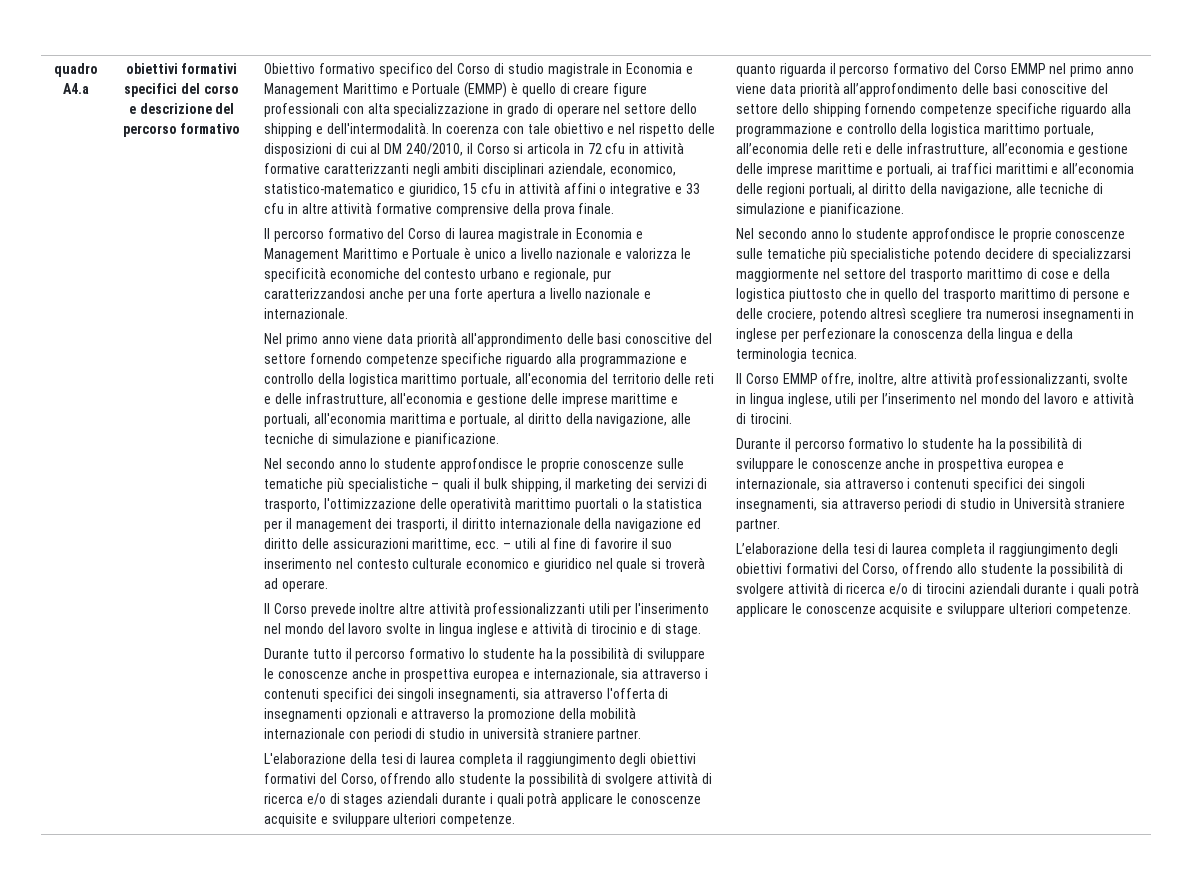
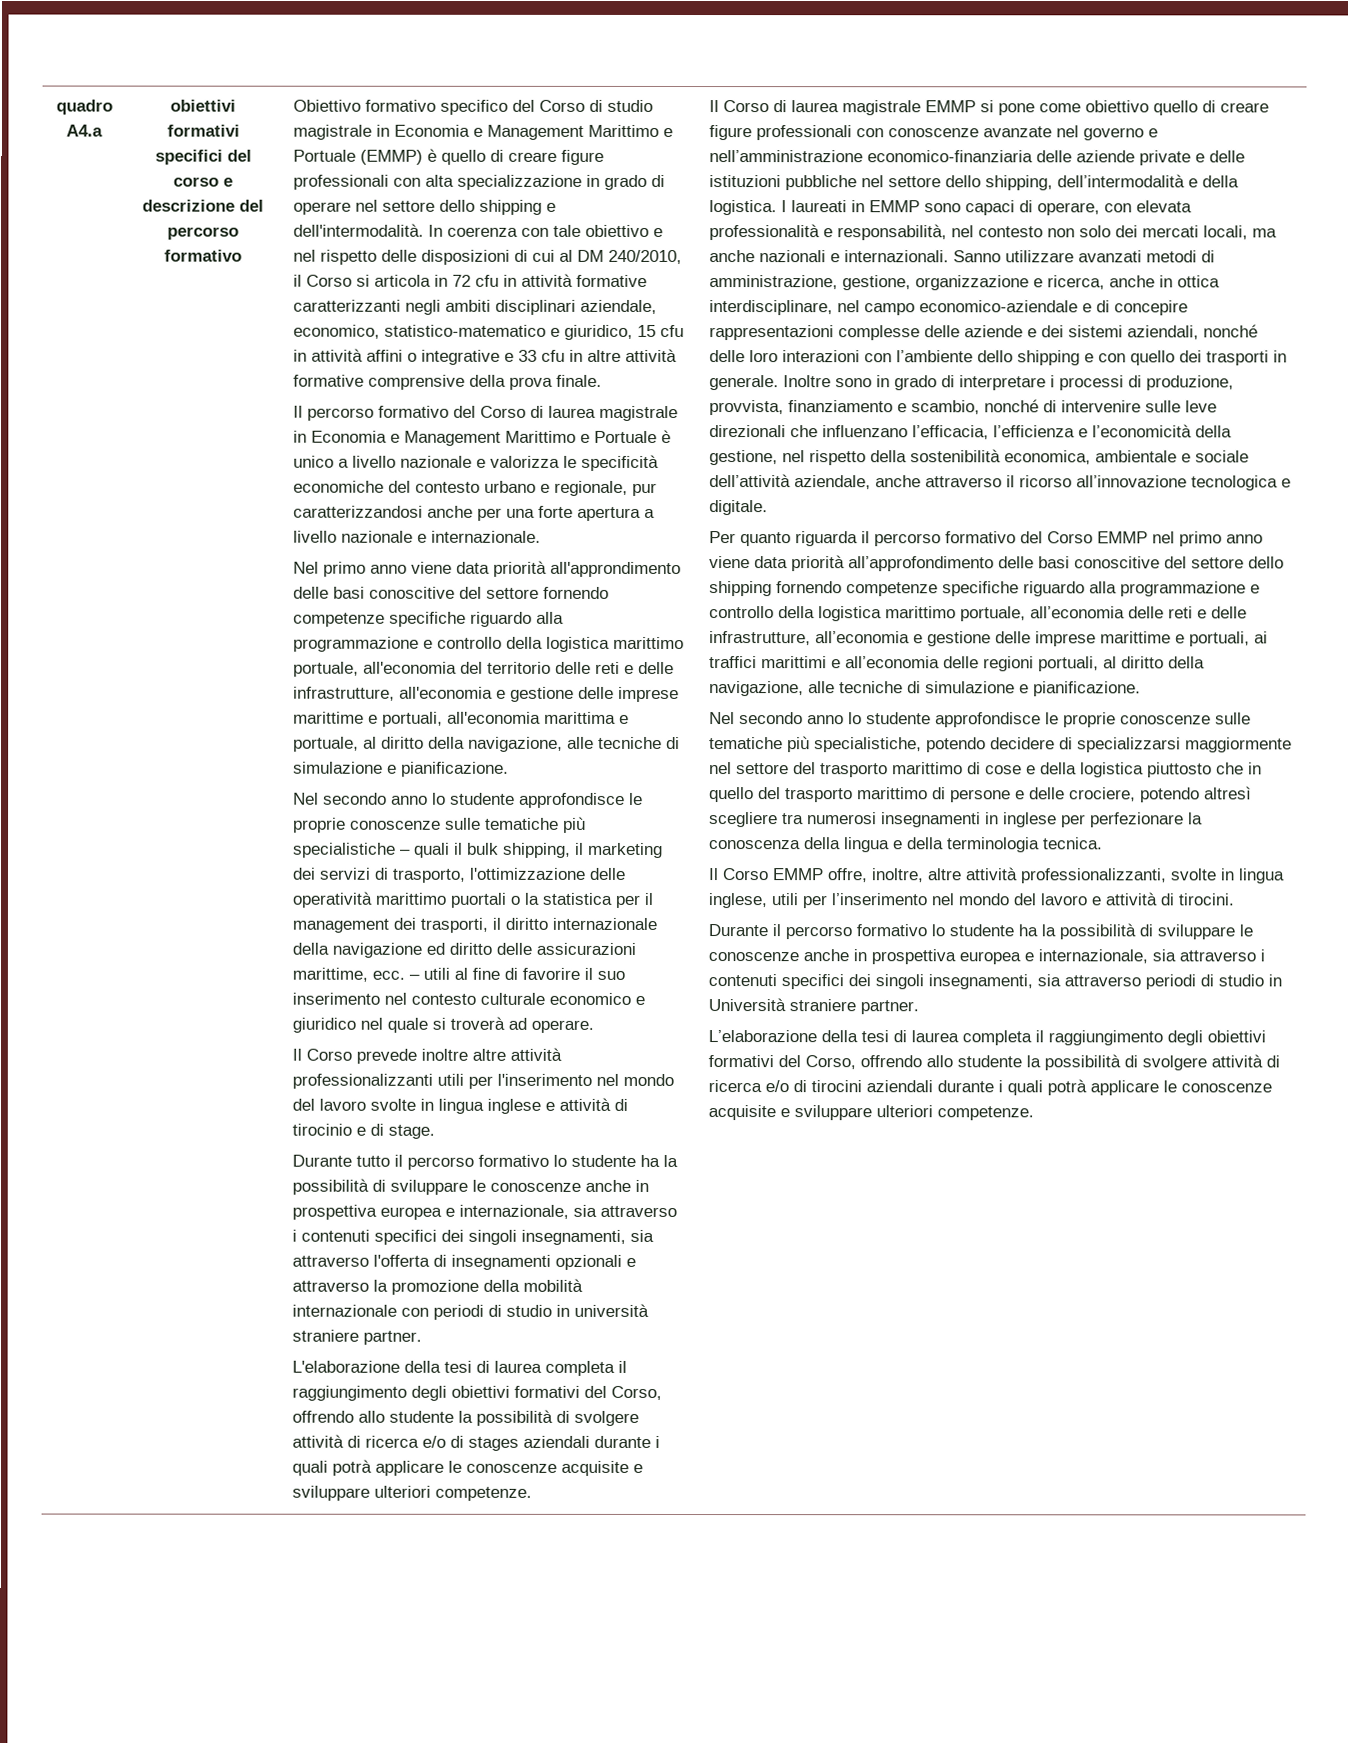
(516, 820) none -> [708,100,1269,116] [708,125,1158,141] [708,150,1245,166] [708,174,1239,191] [708,200,1192,216] [708,224,1277,241] [708,250,1215,263] [708,275,1220,291] [708,300,1188,316] [708,324,1258,341] [708,350,1287,366] [708,375,1234,391] [708,399,1217,416] [708,424,1232,440] [708,449,1249,466] [708,474,1291,491] [708,500,768,516] [708,531,736,544] Il Corso di laurea magistrale EMMP si pone come obiettivo quello di creare figure professionali con conoscenze avanzate nel governo e nell’amministrazione economico-finanziaria delle aziende private e delle istituzioni pubbliche nel settore dello shipping, dell’intermodalità e della logistica. I laureati in EMMP sono capaci di operare, con elevata professionalità e responsabilità, nel contesto non solo dei mercati locali, ma anche nazionali e internazionali. Sanno utilizzare avanzati metodi di amministrazione, gestione, organizzazione e ricerca, anche in ottica interdisciplinare, nel campo economico-aziendale e di concepire rappresentazioni complesse delle aziende e dei sistemi aziendali, nonché delle loro interazioni con l’ambiente dello shipping e con quello dei trasporti in generale. Inoltre sono in grado di interpretare i processi di produzione, provvista, finanziamento e scambio, nonché di intervenire sulle leve direzionali che influenzano l’efficacia, l’efficienza e l’economicità della gestione, nel rispetto della sostenibilità economica, ambientale e sociale dell’attività aziendale, anche attraverso il ricorso all’innovazione tecnologica e digitale. // Per
[850,248,931,262] specialistiche -> [813,737,922,753] specialistiche,

